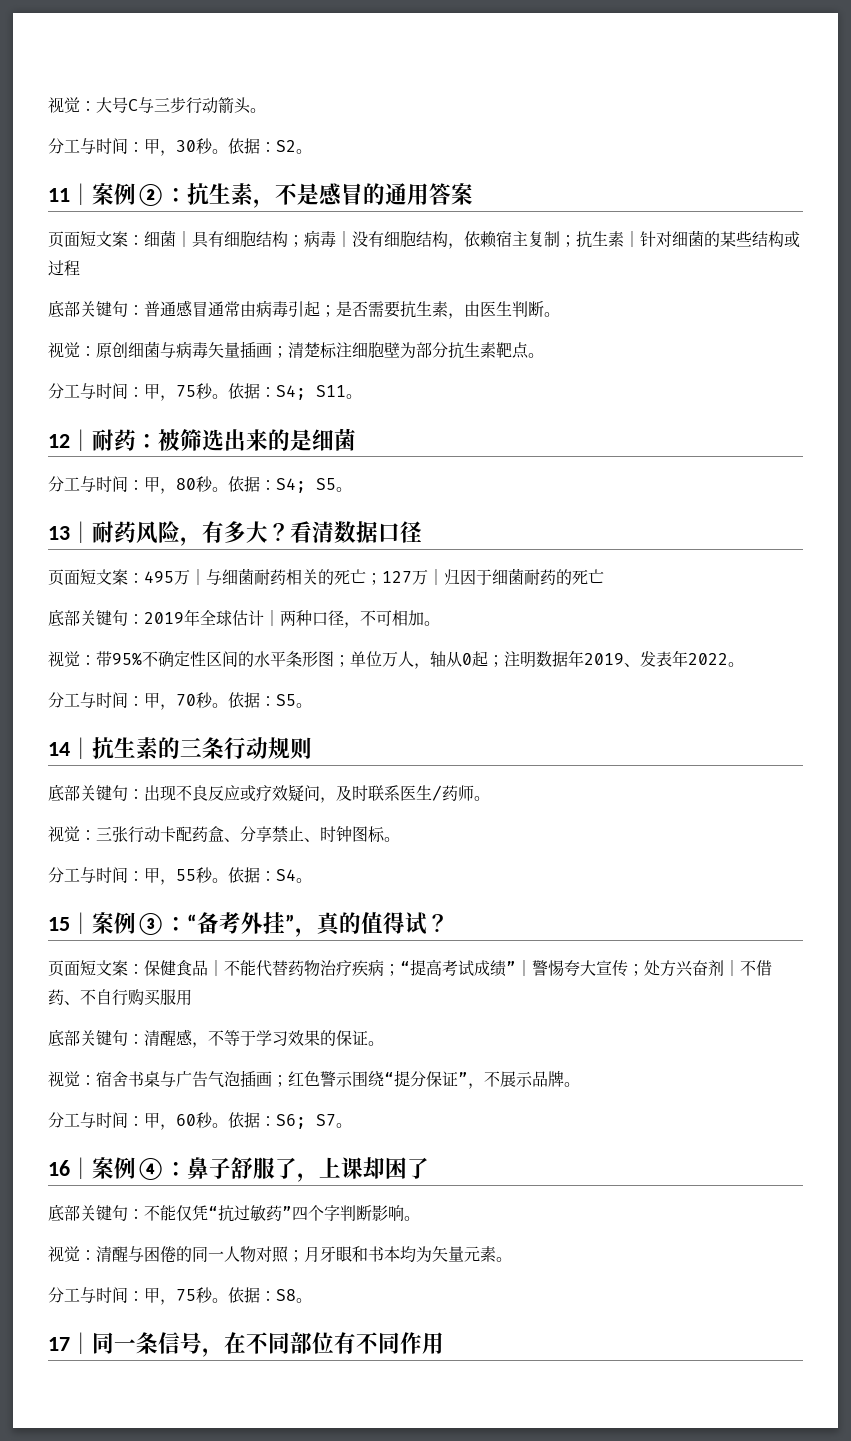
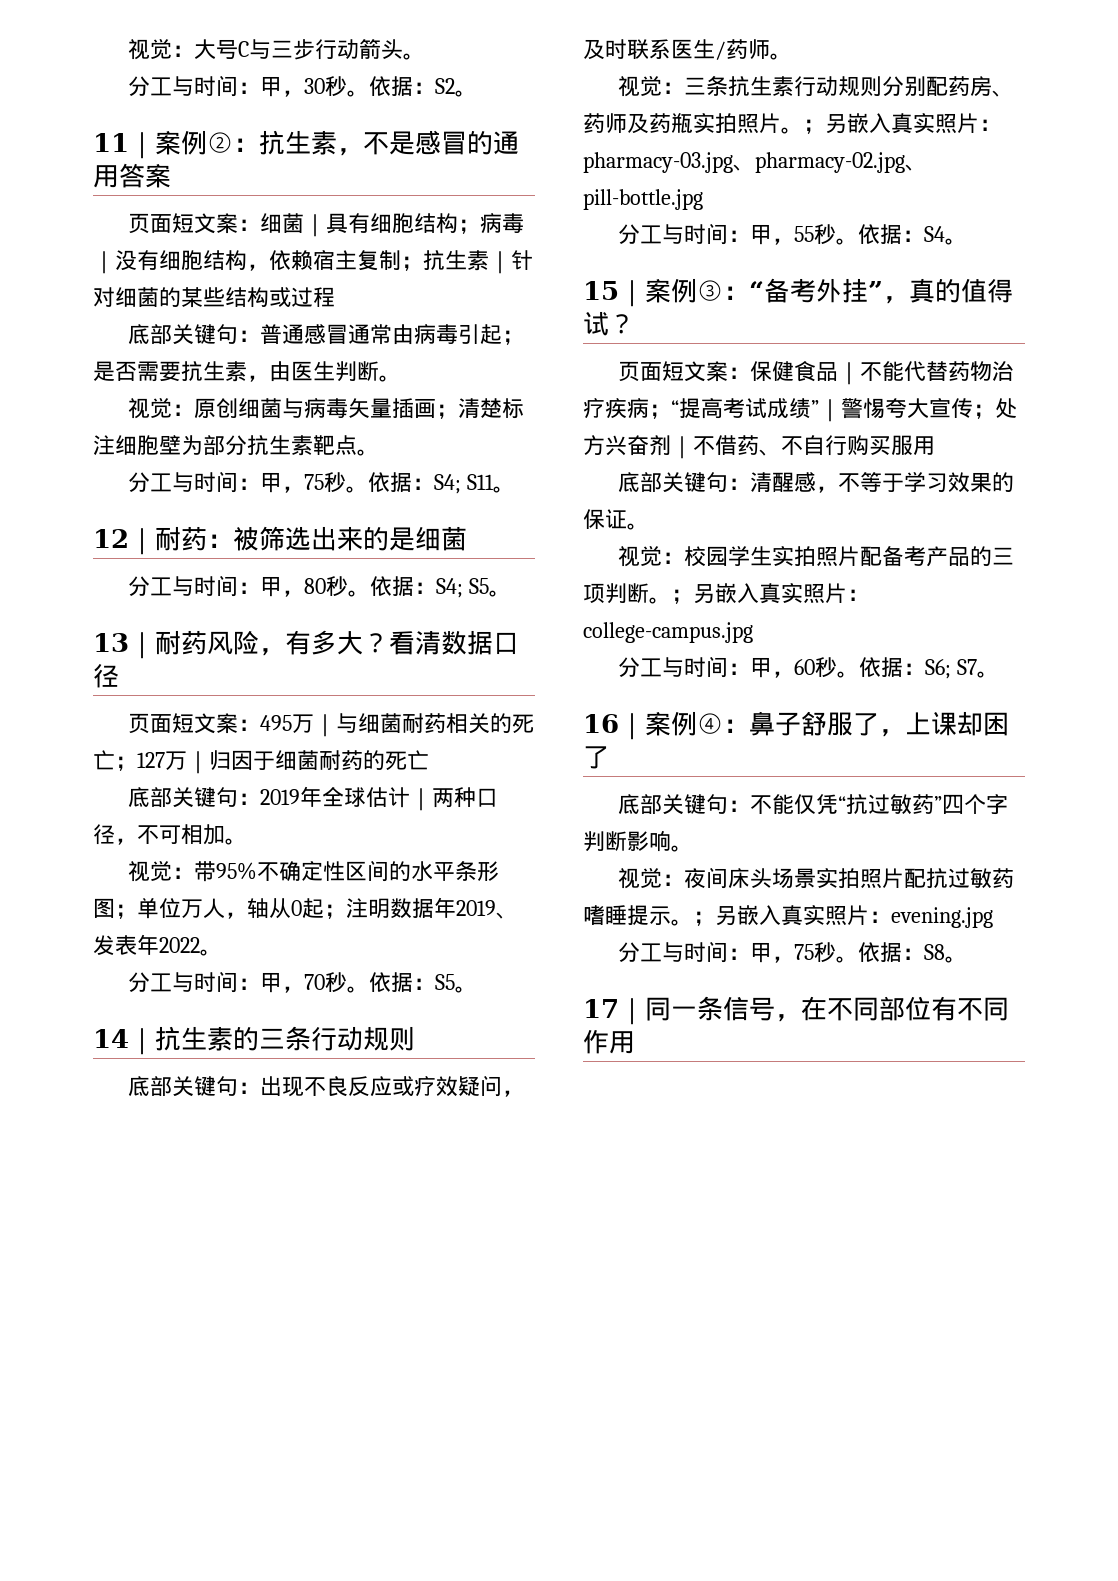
[112,826,400,843] 张行动卡配药盒、分享禁止、时钟图标。 -> [706,76,1015,97] [583,113,1001,134] [583,152,927,173] [583,189,703,210] 条抗生素行动规则分别配药房、药师及药瓶实拍照片。；另嵌入真实照片：pharmacy-03.jpg、pharmacy-02.jpg、pill-bottle.jpg
[96,1070,580,1089] 宿舍书桌与广告气泡插画；红色警示围绕“提分保证”，不展示品牌。 -> [684,546,1015,567] [583,583,869,604] [583,622,753,643] 校园学生实拍照片配备考产品的三项判断。；另嵌入真实照片：college-campus.jpg
[96,1246,512,1263] 清醒与困倦的同一人物对照；月牙眼和书本均为矢量元素。 -> [684,867,1015,889] [583,905,993,928] 夜间床头场景实拍照片配抗过敏药嗜睡提示。；另嵌入真实照片：evening.jpg

